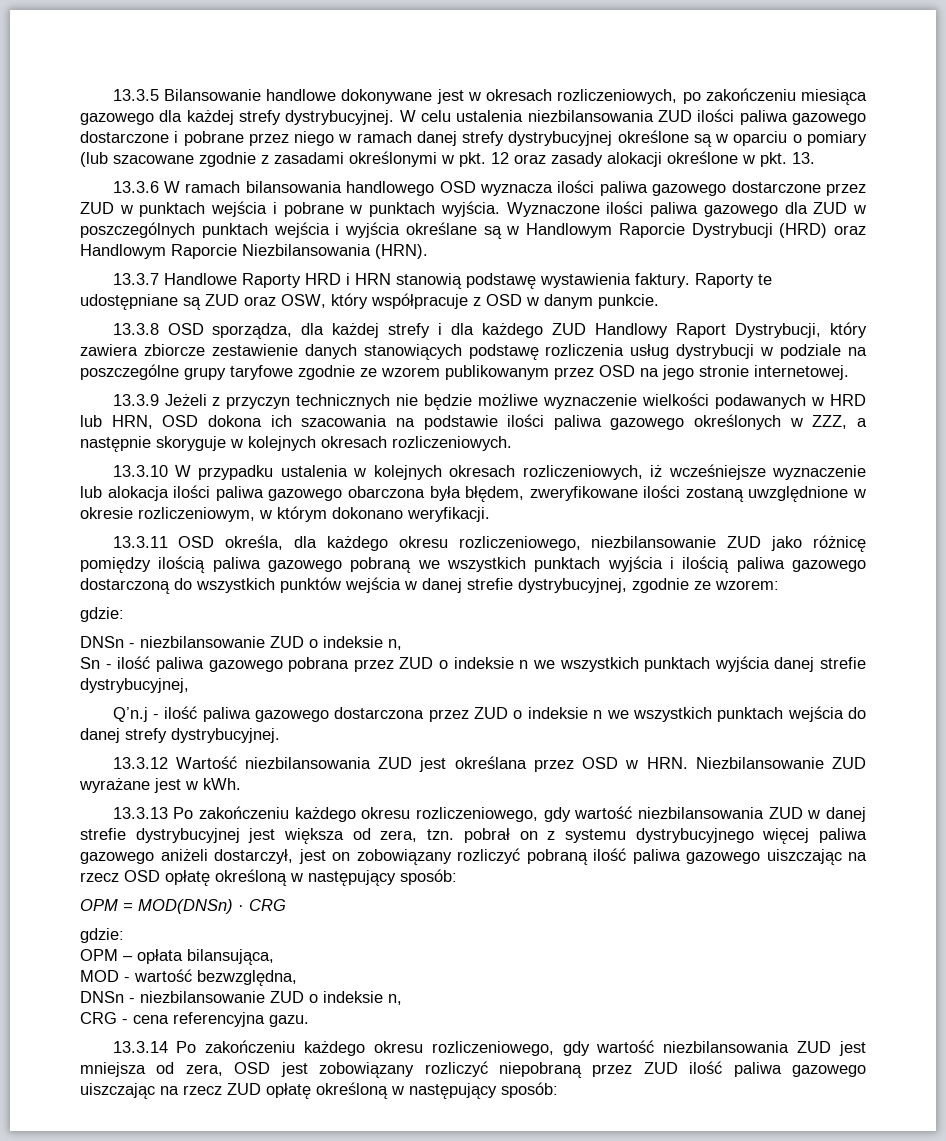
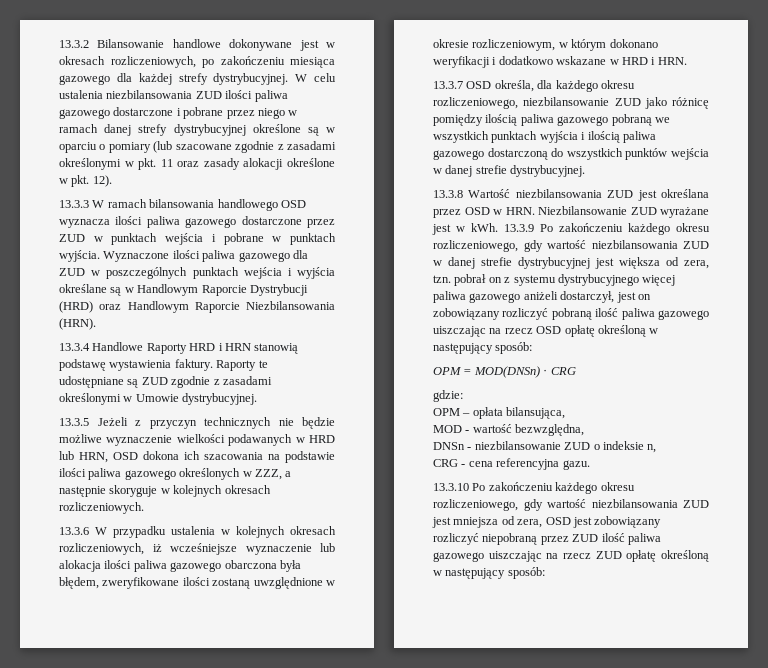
[112,89,159,101] 13.3.5 -> [59,40,89,48] 13.3.2
[491,152,509,164] 12 -> [160,159,173,167] 11
[792,152,815,164] [112,181,159,193] 13. // 13.3.6 -> [92,175,112,187] [59,200,89,208] 12). // 13.3.3
[112,273,159,285] 13.3.7 -> [59,343,90,351] 13.3.4
[244,293,659,309] [112,322,867,339] [80,344,867,360] [80,364,849,380] [112,394,159,406] oraz OSW, który współpracuje z OSD w danym punkcie. // 13.3.8 OSD sporządza, dla każdej strefy i dla każdego ZUD Handlowy Raport Dystrybucji, który zawiera zbiorcze zestawienie danych stanowiących podstawę rozliczenia usług dystrybucji w podziale na poszczególne grupy taryfowe zgodnie ze wzorem publikowanym przez OSD na jego stronie internetowej. // 13.3.9 -> [171,376,272,388] [59,393,258,405] [59,418,89,426] zgodnie z zasadami określonymi w Umowie dystrybucyjnej. // 13.3.5
[112,465,168,477] 13.3.10 -> [59,527,89,535] 13.3.6
[407,507,490,522] [112,536,168,548] weryfikacji. // 13.3.11 -> [433,56,687,68] [433,81,463,89] weryfikacji i dodatkowo wskazane w HRD i HRN. // 13.3.7
[518,578,779,593] [80,607,124,622] [80,636,402,650] [80,656,866,672] [80,678,189,693] [112,706,866,722] [80,728,280,743] [112,757,168,769] dystrybucyjnej, zgodnie ze wzorem: // gdzie: // DNSn - niezbilansowanie ZUD o indeksie n, // Sn - ilość paliwa gazowego pobrana przez ZUD o indeksie n we wszystkich punktach wyjścia danej strefie dystrybucyjnej, // Q’n.j - ilość paliwa gazowego dostarczona przez ZUD o indeksie n we wszystkich punktach wejścia do danej strefy dystrybucyjnej. // 13.3.12 -> [510,165,586,177] [433,190,463,198] dystrybucyjnej. // 13.3.8
[112,807,168,819] // 13.3.13 -> [504,224,534,232] 13.3.9
[112,1041,168,1053] 13.3.14 -> [433,483,469,491] 13.3.10

